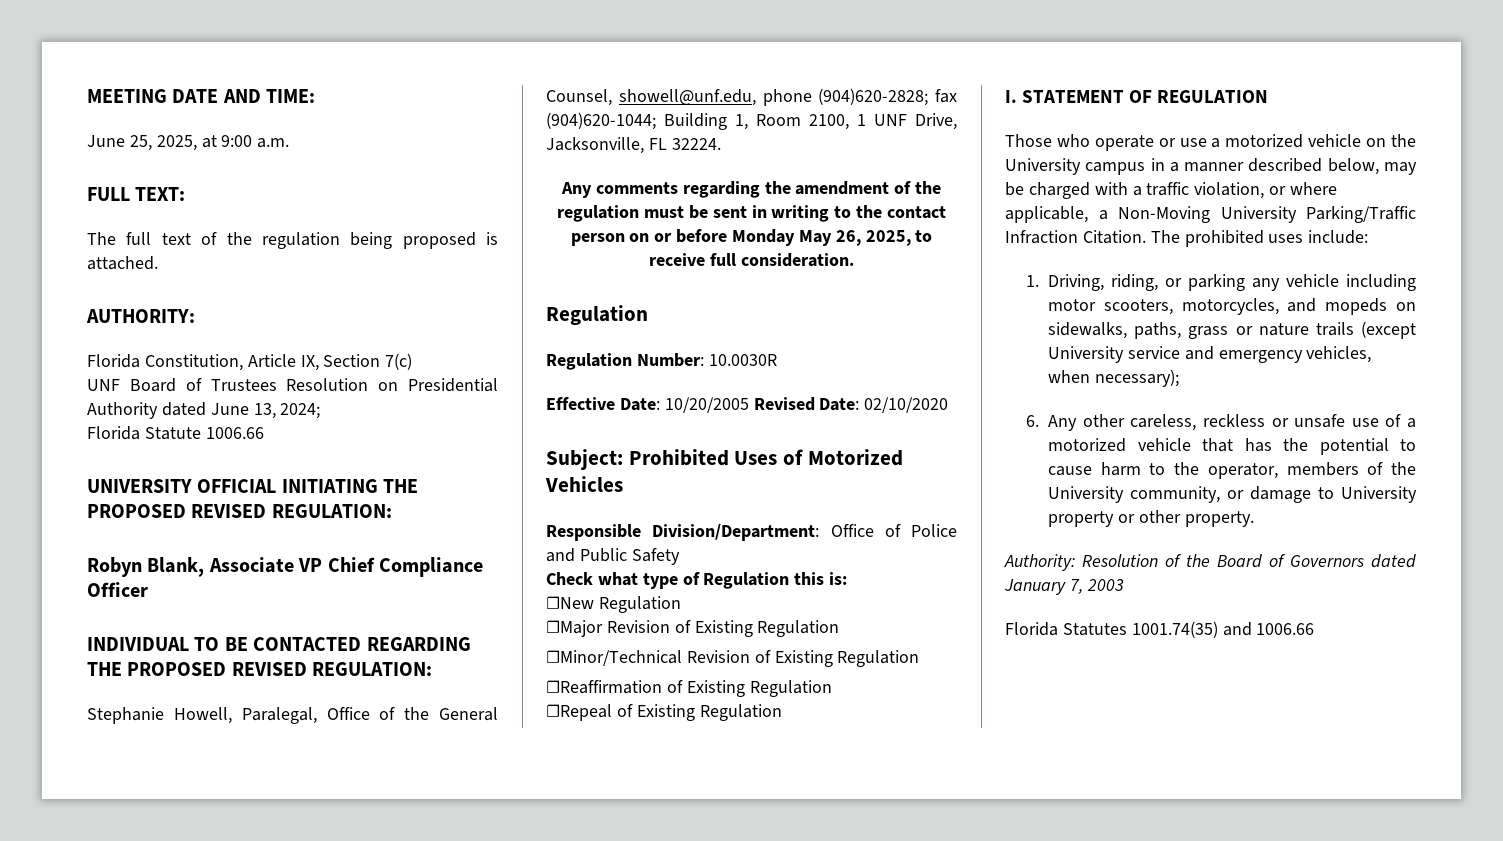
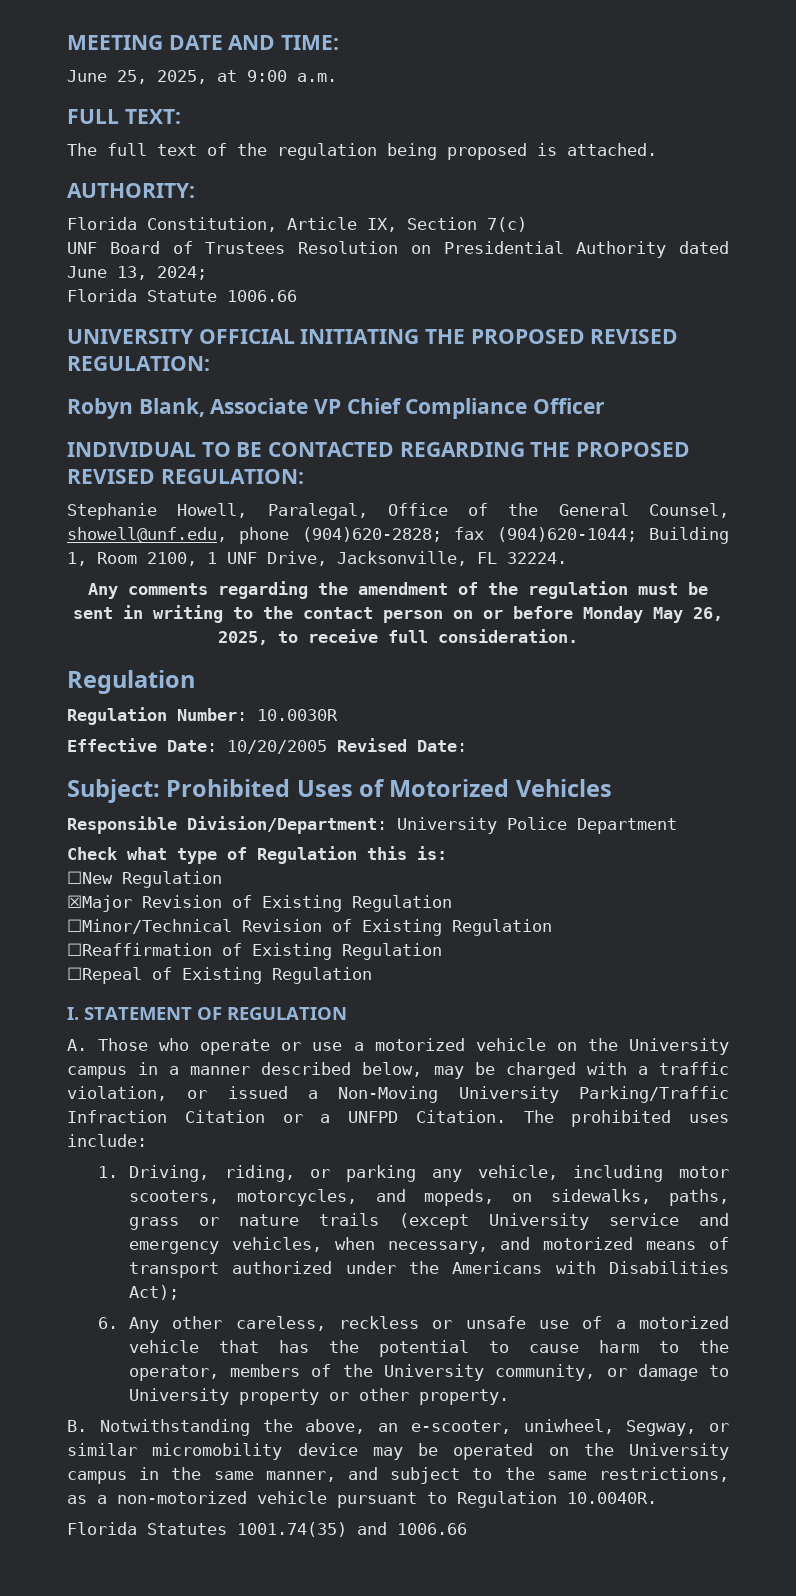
[864,397,949,413] 02/10/2020 -> (467, 746) none
[830,524,957,537] [546,548,680,565] Office of Police and Public Safety -> [397,817,677,834] University Police Department
[546,620,603,637] ☐Major -> [67,895,132,912] ☒Major
(1269, 96) none -> [67,1039,87,1051] A.
[1290,182,1338,195] [1005,206,1088,223] where applicable, -> [227,1086,288,1099] issued
(1078, 237) none -> [184,1110,398,1123] Citation or a UNFPD
[1286,274,1340,287] vehicle -> [477,1165,558,1180] vehicle,
[1325,298,1388,315] mopeds -> [423,1189,494,1206] mopeds,
[1094,369,1179,387] necessary); -> [387,1237,729,1254] [128,1261,729,1278] [128,1285,179,1300] necessary, and motorized means of transport authorized under the Americans with Disabilities Act);
[1004,554,1416,571] [1004,579,1124,595] Authority: Resolution of the Board of Governors dated January 7, 2003 -> [67,1419,729,1436] [67,1443,729,1460] [67,1467,729,1484] [67,1491,657,1508] B. Notwithstanding the above, an e-scooter, uniwheel, Segway, or similar micromobility device may be operated on the University campus in the same manner, and subject to the same restrictions, as a non-motorized vehicle pursuant to Regulation 10.0040R.

